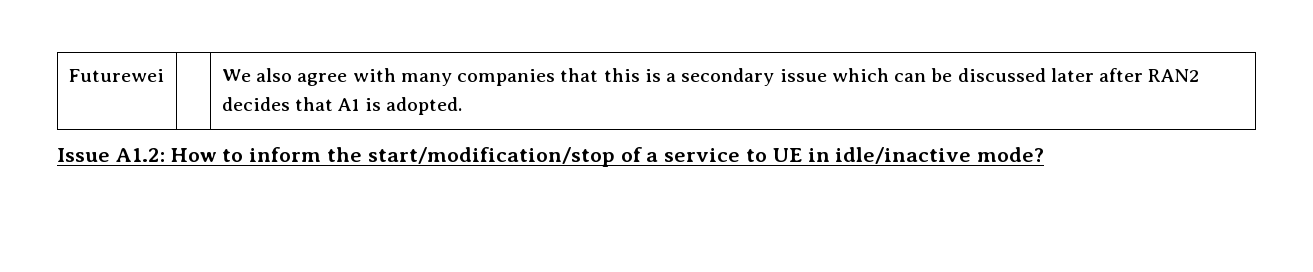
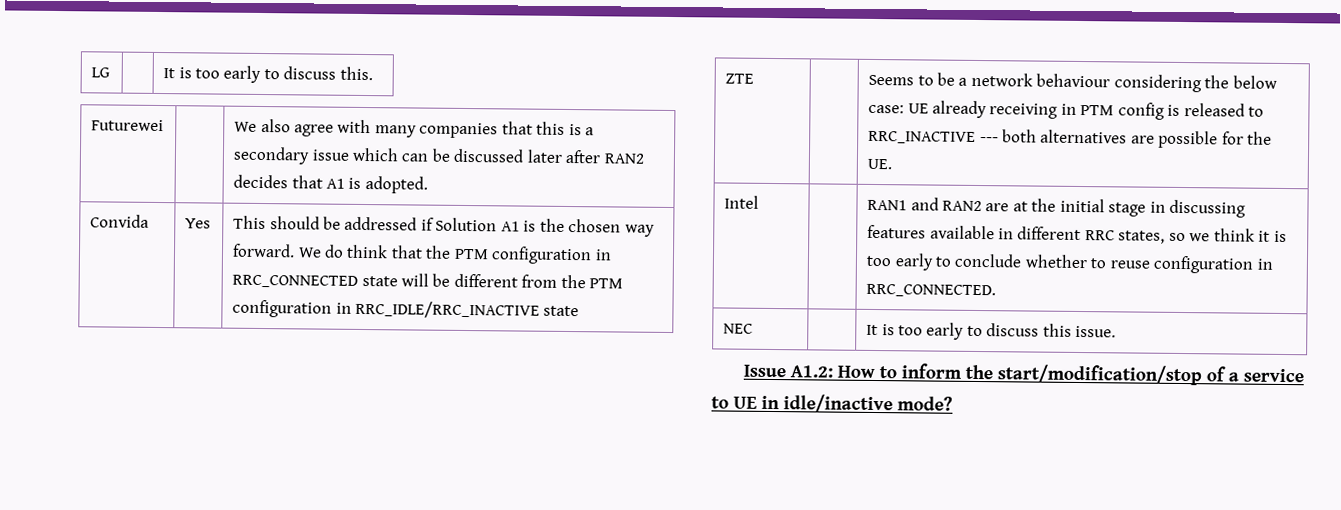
(68, 75) none -> [91,67,111,78] [163,65,373,83] LG | | It is too early to discuss this. //
(462, 106) none -> [90,214,150,228] [185,218,212,229] [233,215,655,237] [232,243,612,265] [232,273,624,289] [232,299,580,319] [725,73,755,84] [868,72,1277,93] [868,100,1265,120] [868,129,1273,149] [867,158,893,170] [724,195,760,209] [867,197,1247,218] [867,224,1287,244] [866,253,1273,274] [866,283,997,298] [723,323,754,334] [866,322,1117,340] // Convida | Yes | This should be addressed if Solution A1 is the chosen way forward. We do think that the PTM configuration in RRC_CONNECTED state will be different from the PTM configuration in RRC_IDLE/RRC_INACTIVE state // ZTE | | Seems to be a network behaviour considering the below case: UE already receiving in PTM config is released to RRC_INACTIVE --- both alternatives are possible for the UE. // Intel | | RAN1 and RAN2 are at the initial stage in discussing features available in different RRC states, so we think it is too early to conclude whether to reuse configuration in RRC_CONNECTED. // NEC | | It is too early to discuss this issue.

